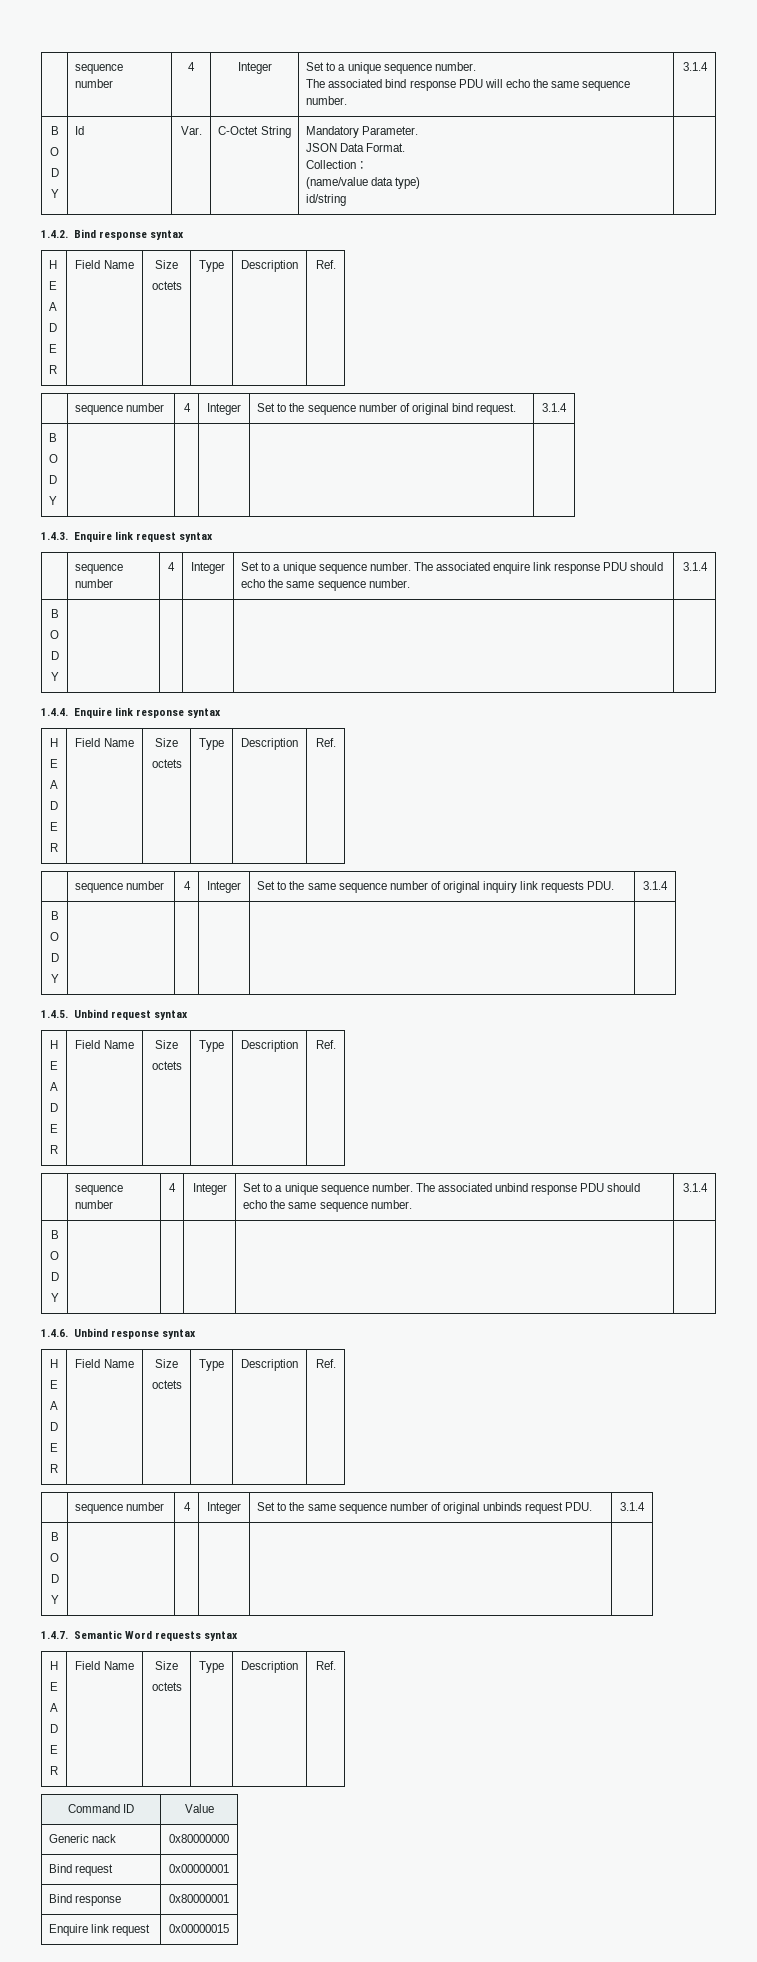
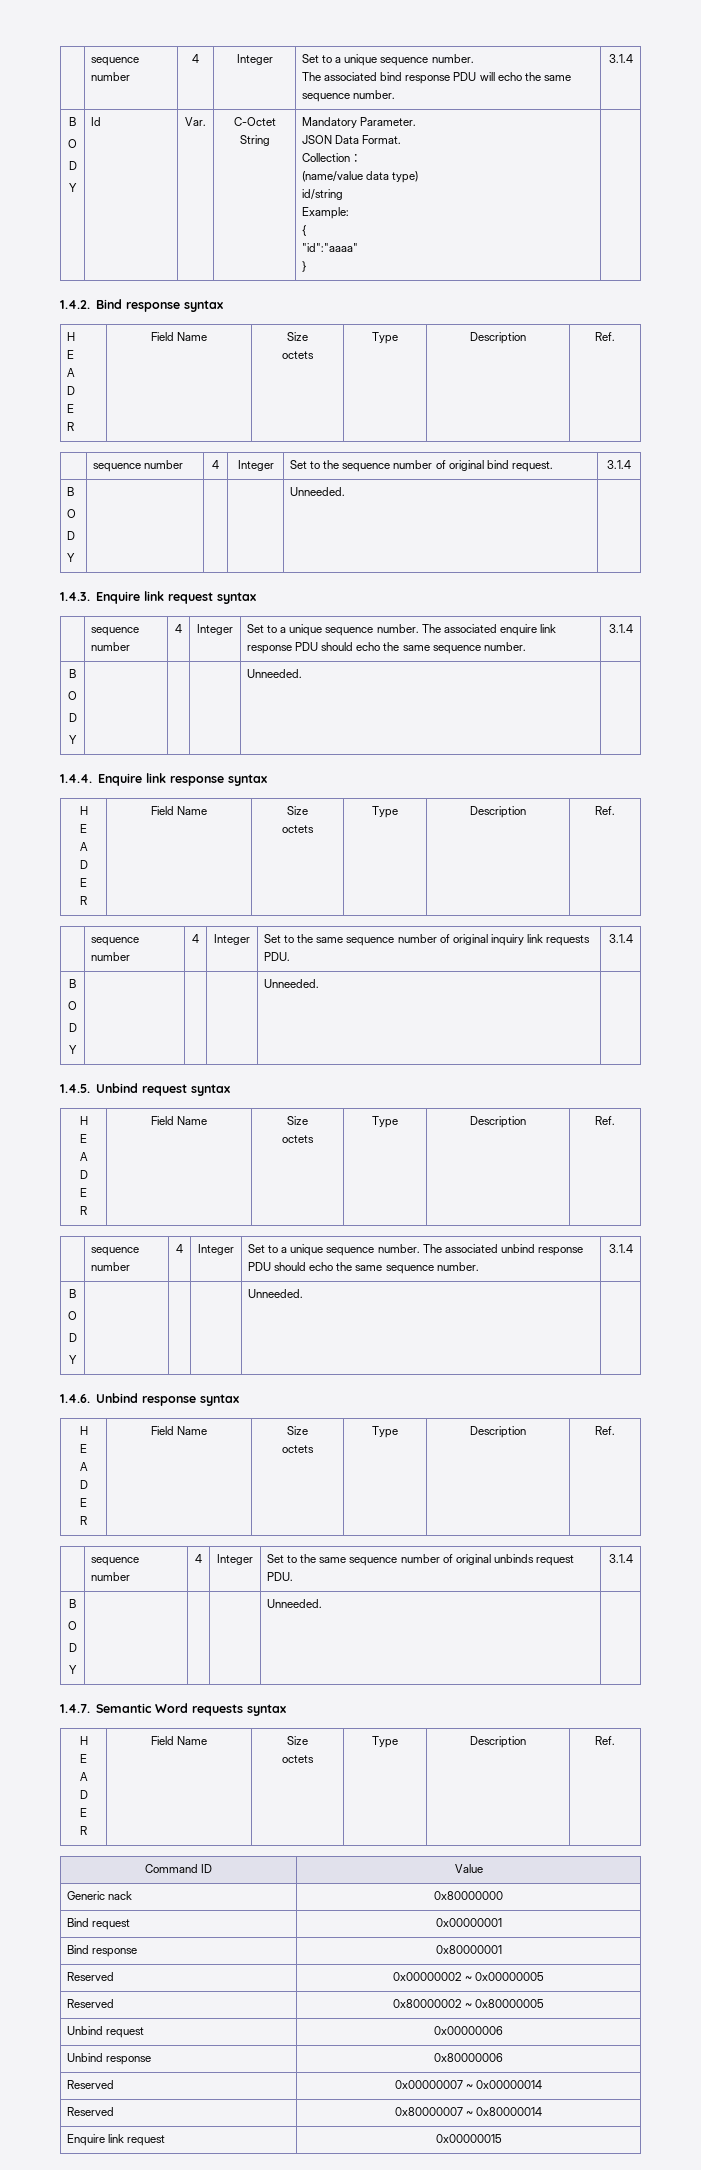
(347, 200) none -> [302,207,350,219] [302,225,307,236] [302,243,359,252] [302,261,307,272] // Example: // { // "id":"aaaa" // }
(58, 500) none -> [290,487,346,496] Unneeded.
(59, 676) none -> [247,669,303,678] Unneeded.
(59, 978) none -> [264,979,320,988] Unneeded.
(59, 1297) none -> [248,1289,304,1298] Unneeded.
(59, 1599) none -> [267,1599,323,1608] Unneeded.
(229, 1898) none -> [67,1972,115,1981] [393,1972,544,1981] [67,1999,115,2008] [393,1999,544,2008] [67,2026,145,2038] [434,2026,503,2035] [67,2053,152,2065] [434,2053,503,2062] [67,2080,115,2089] [394,2080,543,2089] [67,2107,115,2116] [394,2107,543,2116] // Reserved | 0x00000002 ~ 0x00000005 // Reserved | 0x80000002 ~ 0x80000005 // Unbind request | 0x00000006 // Unbind response | 0x80000006 // Reserved | 0x00000007 ~ 0x00000014 // Reserved | 0x80000007 ~ 0x80000014

